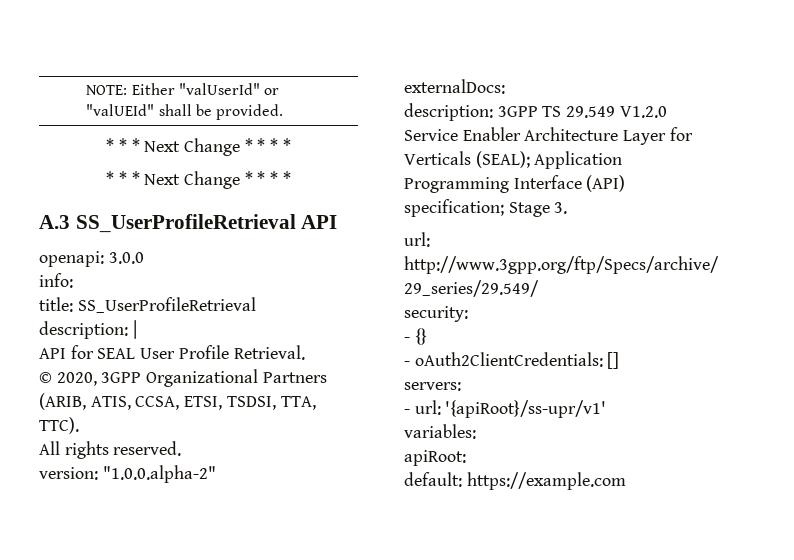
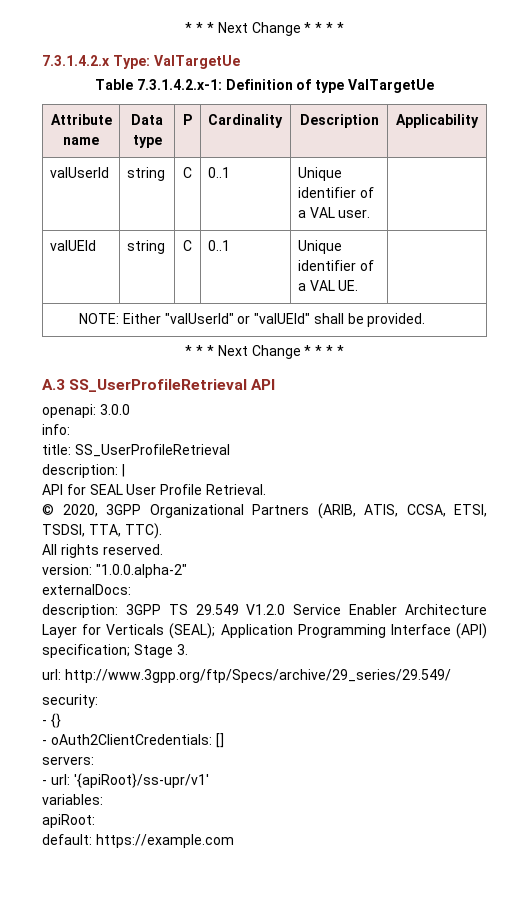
[86,83,280,95] [86,104,284,120] [106,138,291,156] NOTE: Either "valUserId" or "valUEId" shall be provided. // * * * Next Change * * * * -> [185,22,344,36] [42,55,240,69] [95,79,434,93] [50,114,112,125] [63,137,99,145] [131,114,163,125] [132,135,162,148] [183,114,192,125] [207,114,283,128] [299,114,379,128] [396,114,479,128] [49,167,109,178] [126,167,165,181] [183,167,192,178] [207,167,230,178] [297,167,342,181] [297,187,374,198] [297,207,371,218] [49,240,96,251] [126,240,165,254] [183,240,192,251] [207,240,230,251] [297,240,342,254] [297,260,374,271] [297,280,359,291] [79,313,426,327] * * * Next Change * * * * // 7.3.1.4.2.x Type: ValTargetUe // Table 7.3.1.4.2.x-1: Definition of type ValTargetUe // Attribute name | Data type | P | Cardinality | Description | Applicability // valUserId | string | C | 0..1 | Unique identifier of a VAL user. | // valUEId | string | C | 0..1 | Unique identifier of a VAL UE. | // NOTE: Either "valUserId" or "valUEId" shall be provided.

